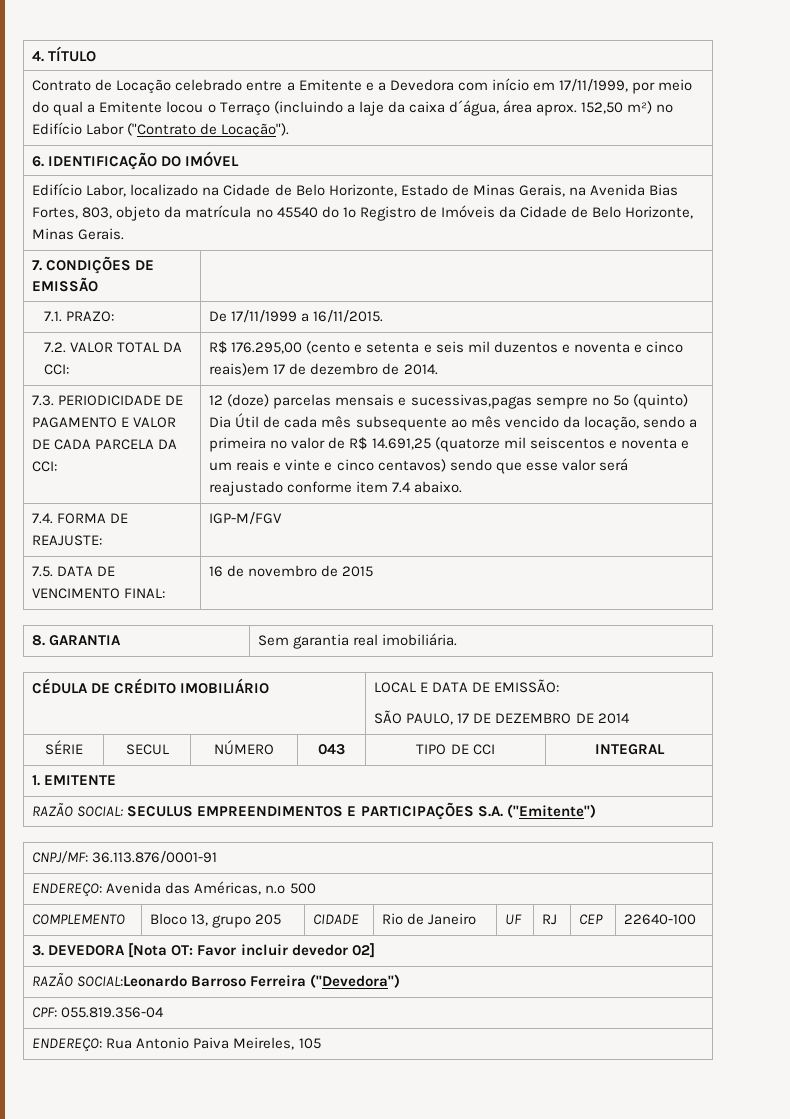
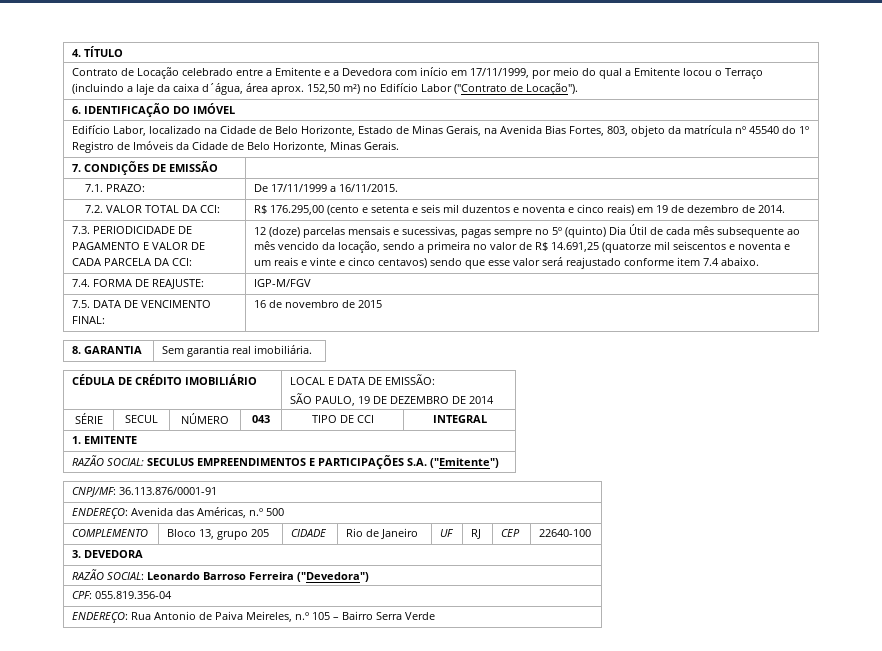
[209,363,286,376] reais)em 17 -> [607,204,669,215] reais) em 19
[410,394,532,409] sucessivas,pagas -> [402,226,492,238] sucessivas, pagas
[457,713,470,723] 17 -> [358,396,371,404] 19
[128,943,375,958] [32,973,188,987] [Nota OT: Favor incluir devedor 02] // RAZÃO SOCIAL:Leonardo -> [72,569,201,580] // RAZÃO SOCIAL: Leonardo
(190, 1043) none -> [199,612,213,620] de
[298,1038,321,1049] 105 -> [295,611,436,620] n.º 105 – Bairro Serra Verde

